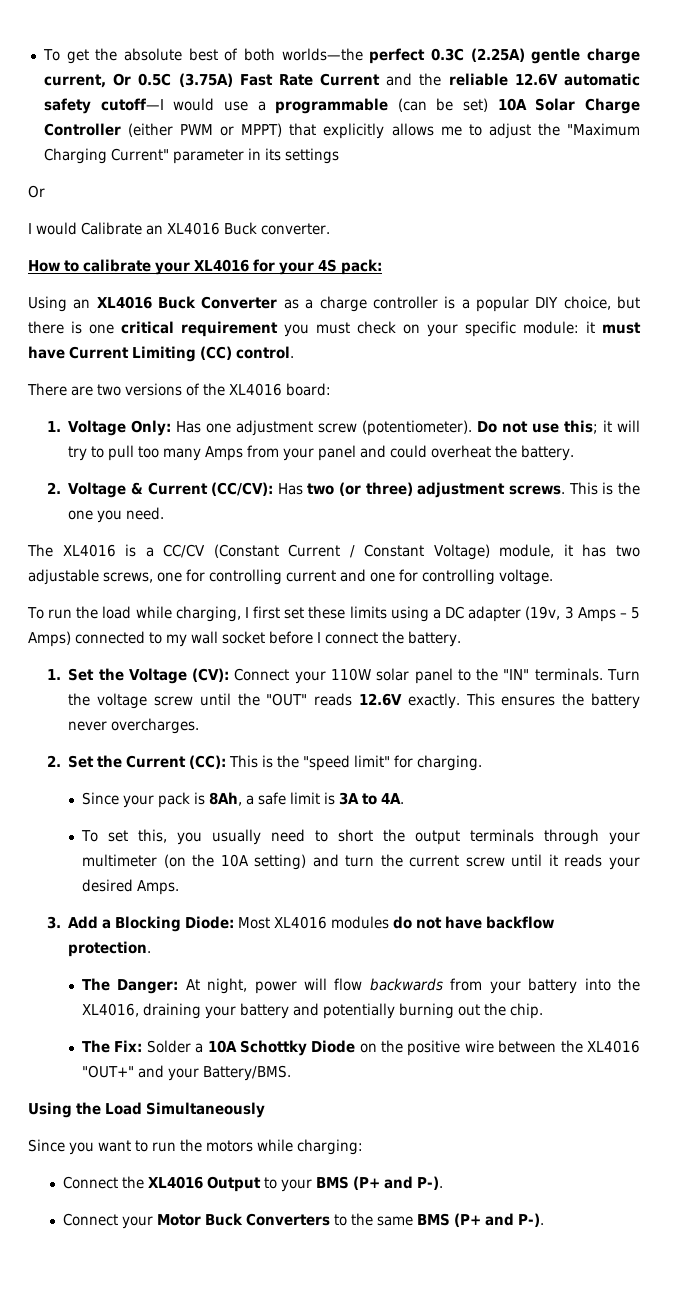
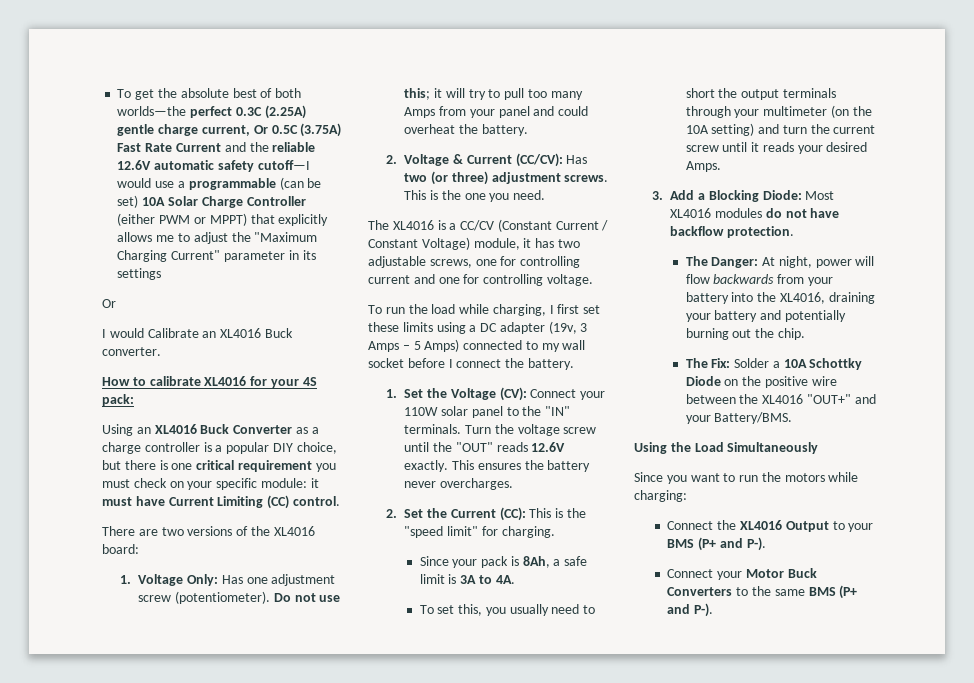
[155,262,190,275] your -> (201, 381) none

